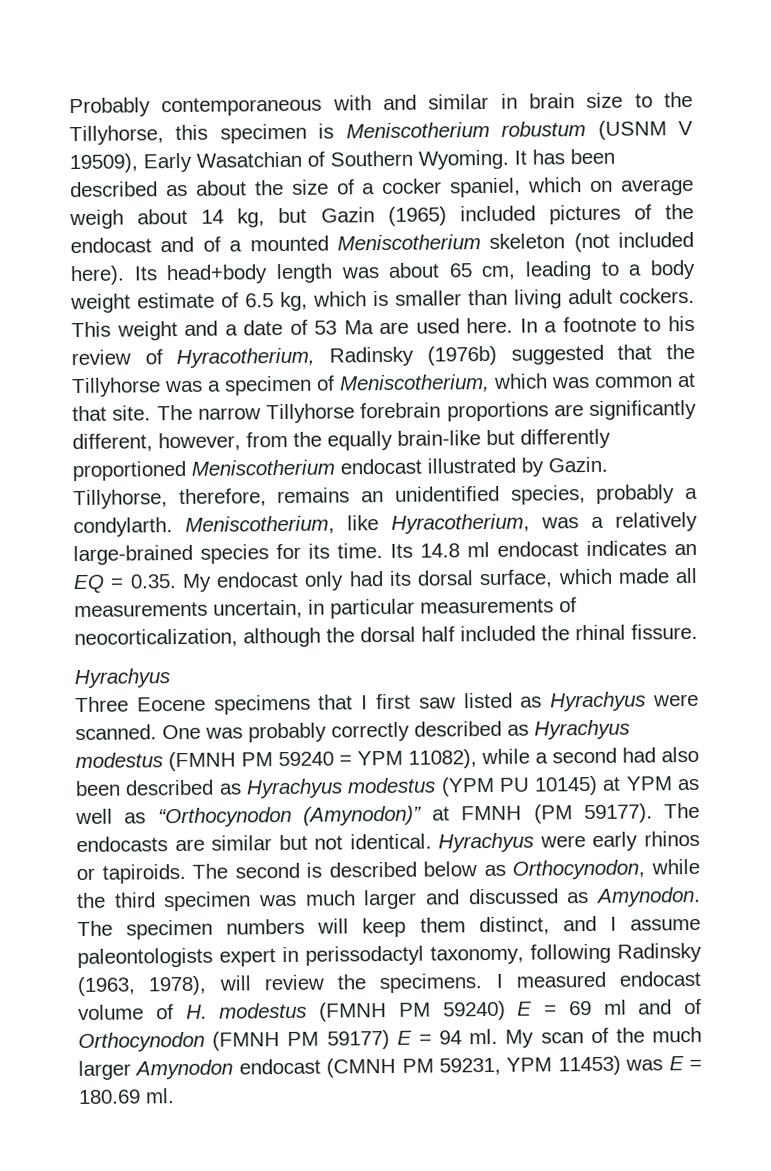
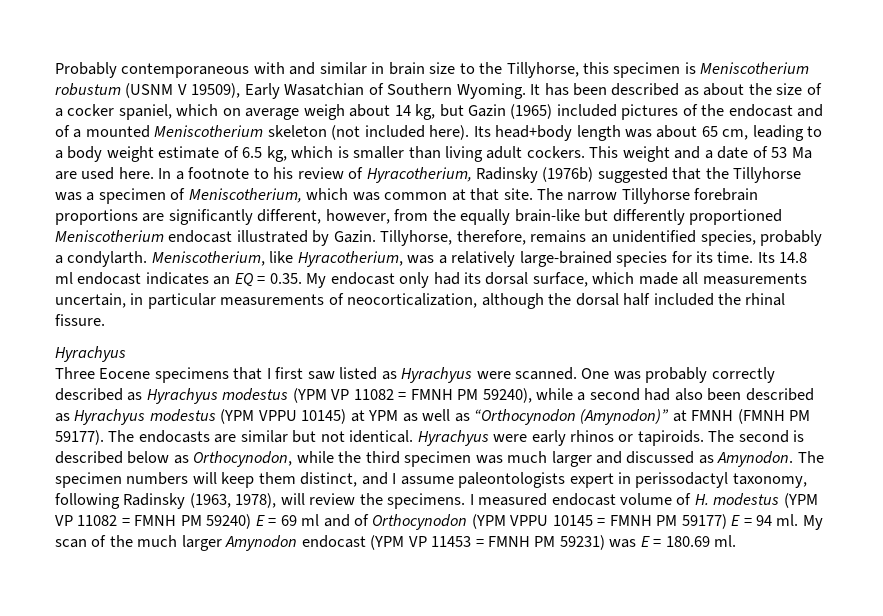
[168,749,477,772] (FMNH PM 59240 = YPM 11082), -> [292,388,532,403] (YPM VP 11082 = FMNH PM 59240),
[498,777,530,792] PU -> [258,410,297,421] VPPU
[533,804,573,824] (PM -> [737,409,811,424] (FMNH PM
[319,1002,387,1022] (FMNH -> [783,493,818,508] [55,515,177,526] (YPM VP 11082 = FMNH
[212,1031,281,1051] (FMNH -> [471,514,652,529] (YPM VPPU 10145 = FMNH
[326,1055,621,1078] (CMNH PM 59231, YPM 11453) -> [370,535,605,550] (YPM VP 11453 = FMNH PM 59231)

